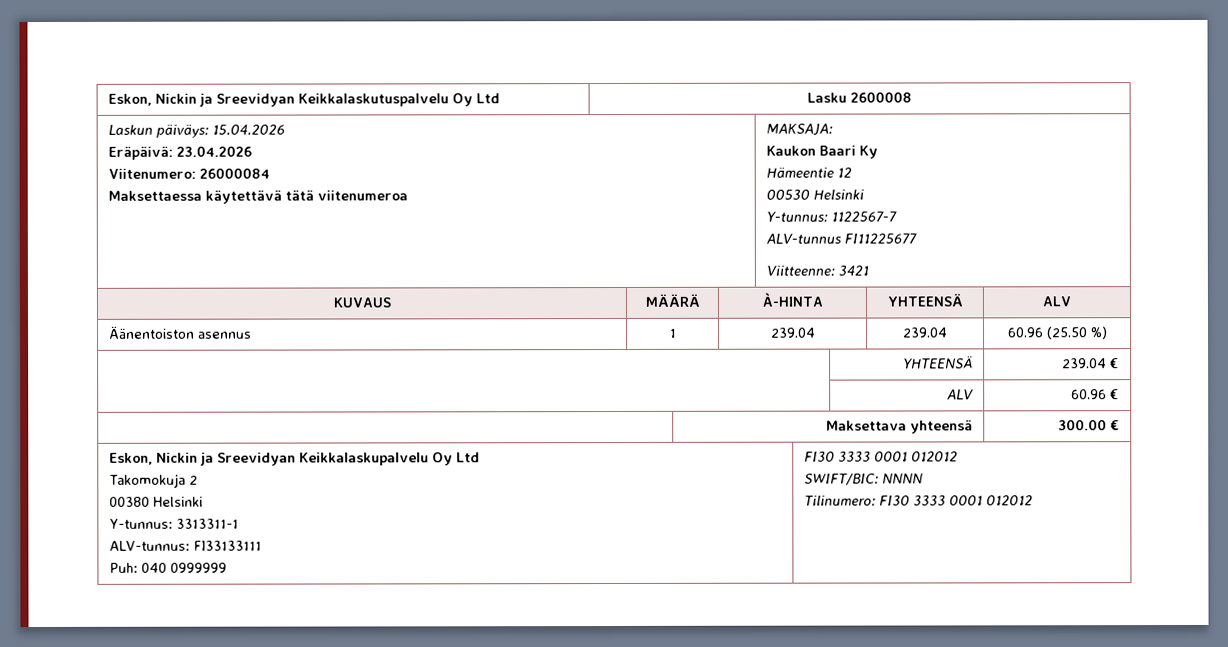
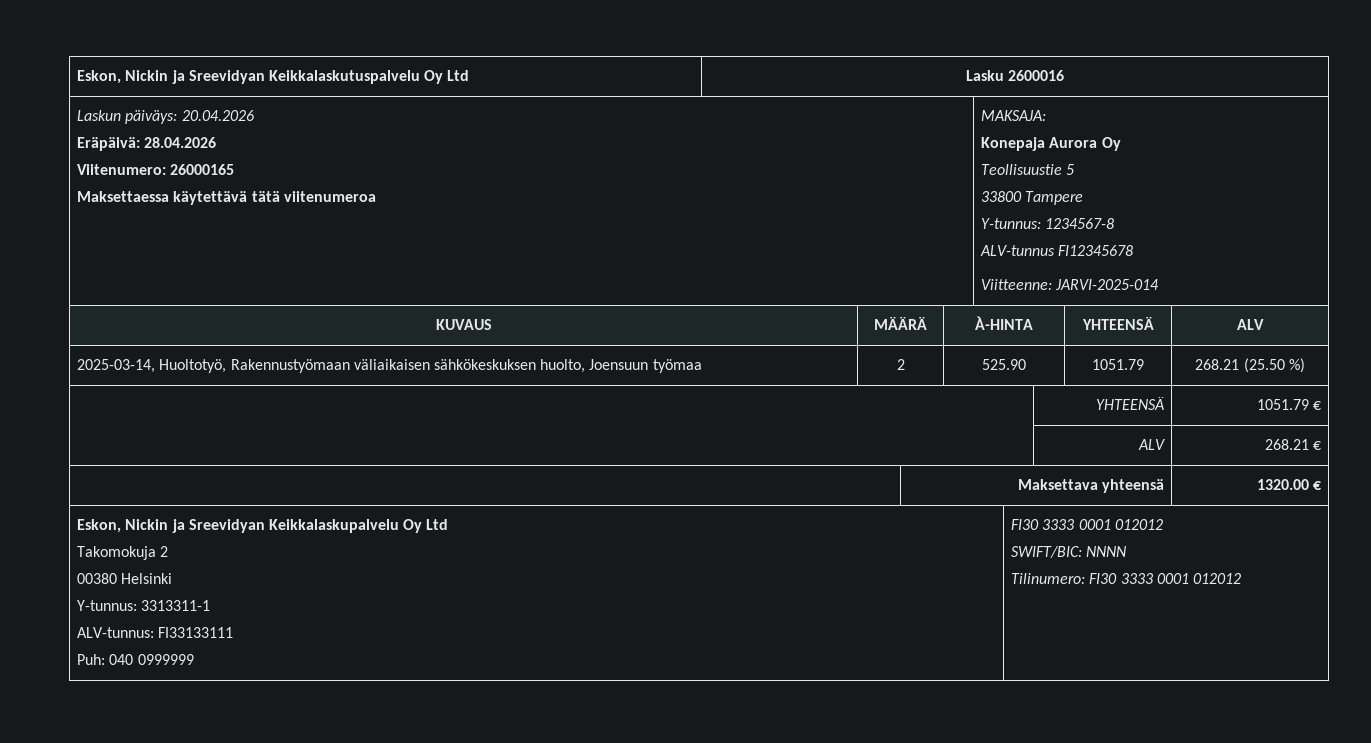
[850,91,913,103] 2600008 -> [1008,70,1065,81] 2600016
[211,124,285,136] 15.04.2026 -> [181,110,254,121] 20.04.2026
[175,145,252,157] 23.04.2026 -> [144,137,217,148] 28.04.2026
[198,167,270,179] 26000084 -> [170,164,235,175] 26000165
[765,145,878,159] [765,166,852,178] [765,189,864,200] [765,211,897,223] Kaukon Baari Ky // Hämeentie 12 // 00530 Helsinki // Y-tunnus: 1122567-7 -> [981,137,1121,151] [981,164,1075,175] [981,191,1084,205] [981,218,1115,229] Konepaja Aurora Oy // Teollisuustie 5 // 33800 Tampere // Y-tunnus: 1234567-8
[843,233,917,244] FI11225677 -> [1058,245,1134,256] FI12345678
[837,265,869,276] 3421 -> [1055,279,1160,290] JARVI-2025-014
[108,325,252,339] [669,328,677,338] [770,327,816,338] [903,327,948,338] [1007,327,1044,338] Äänentoiston asennus | 1 | 239.04 | 239.04 | 60.96 -> [77,359,702,373] [896,359,905,370] [982,359,1026,370] [1092,359,1144,370] [1195,359,1240,370] 2025-03-14, Huoltotyö, Rakennustyömaan väliaikaisen sähkökeskuksen huolto, Joensuun työmaa | 2 | 525.90 | 1051.79 | 268.21
[1062,358,1108,369] 239.04 -> [1256,399,1309,410] 1051.79
[1071,389,1108,400] 60.96 -> [1264,439,1309,450] 268.21
[1058,419,1108,431] 300.00 -> [1256,479,1309,490] 1320.00

